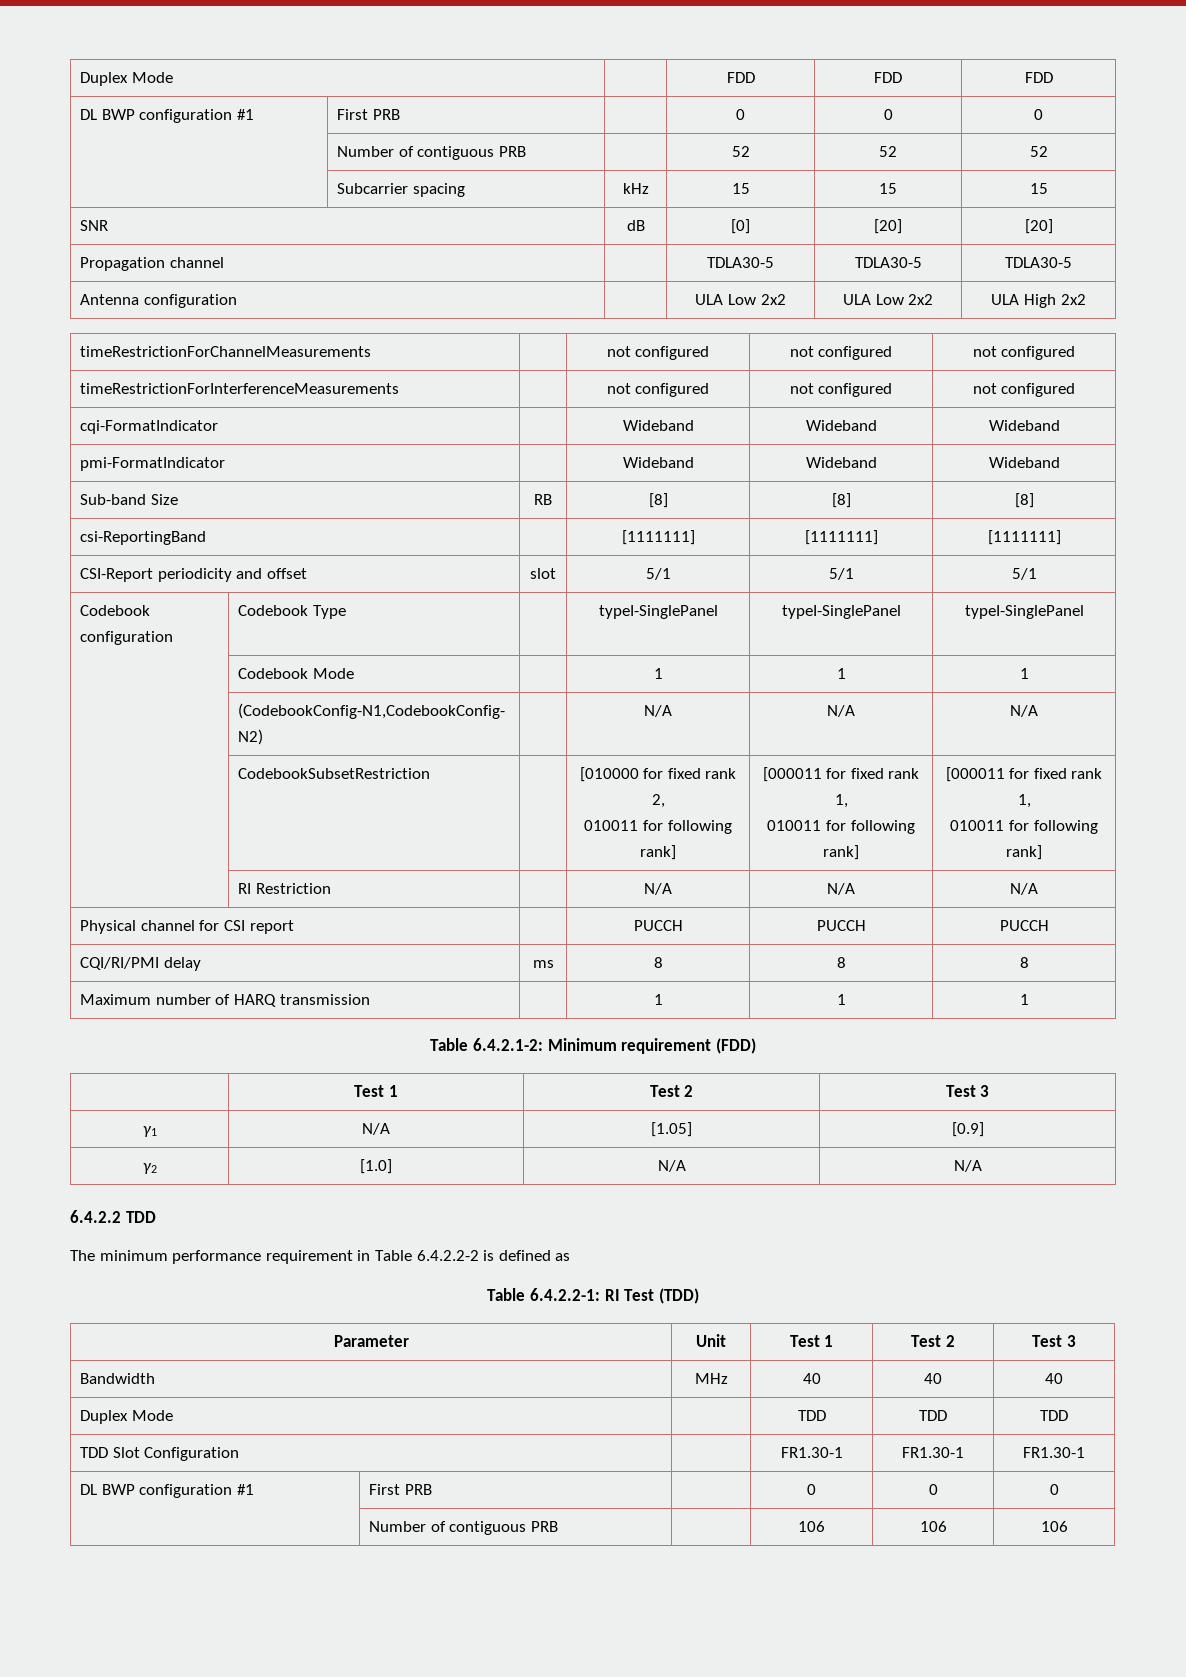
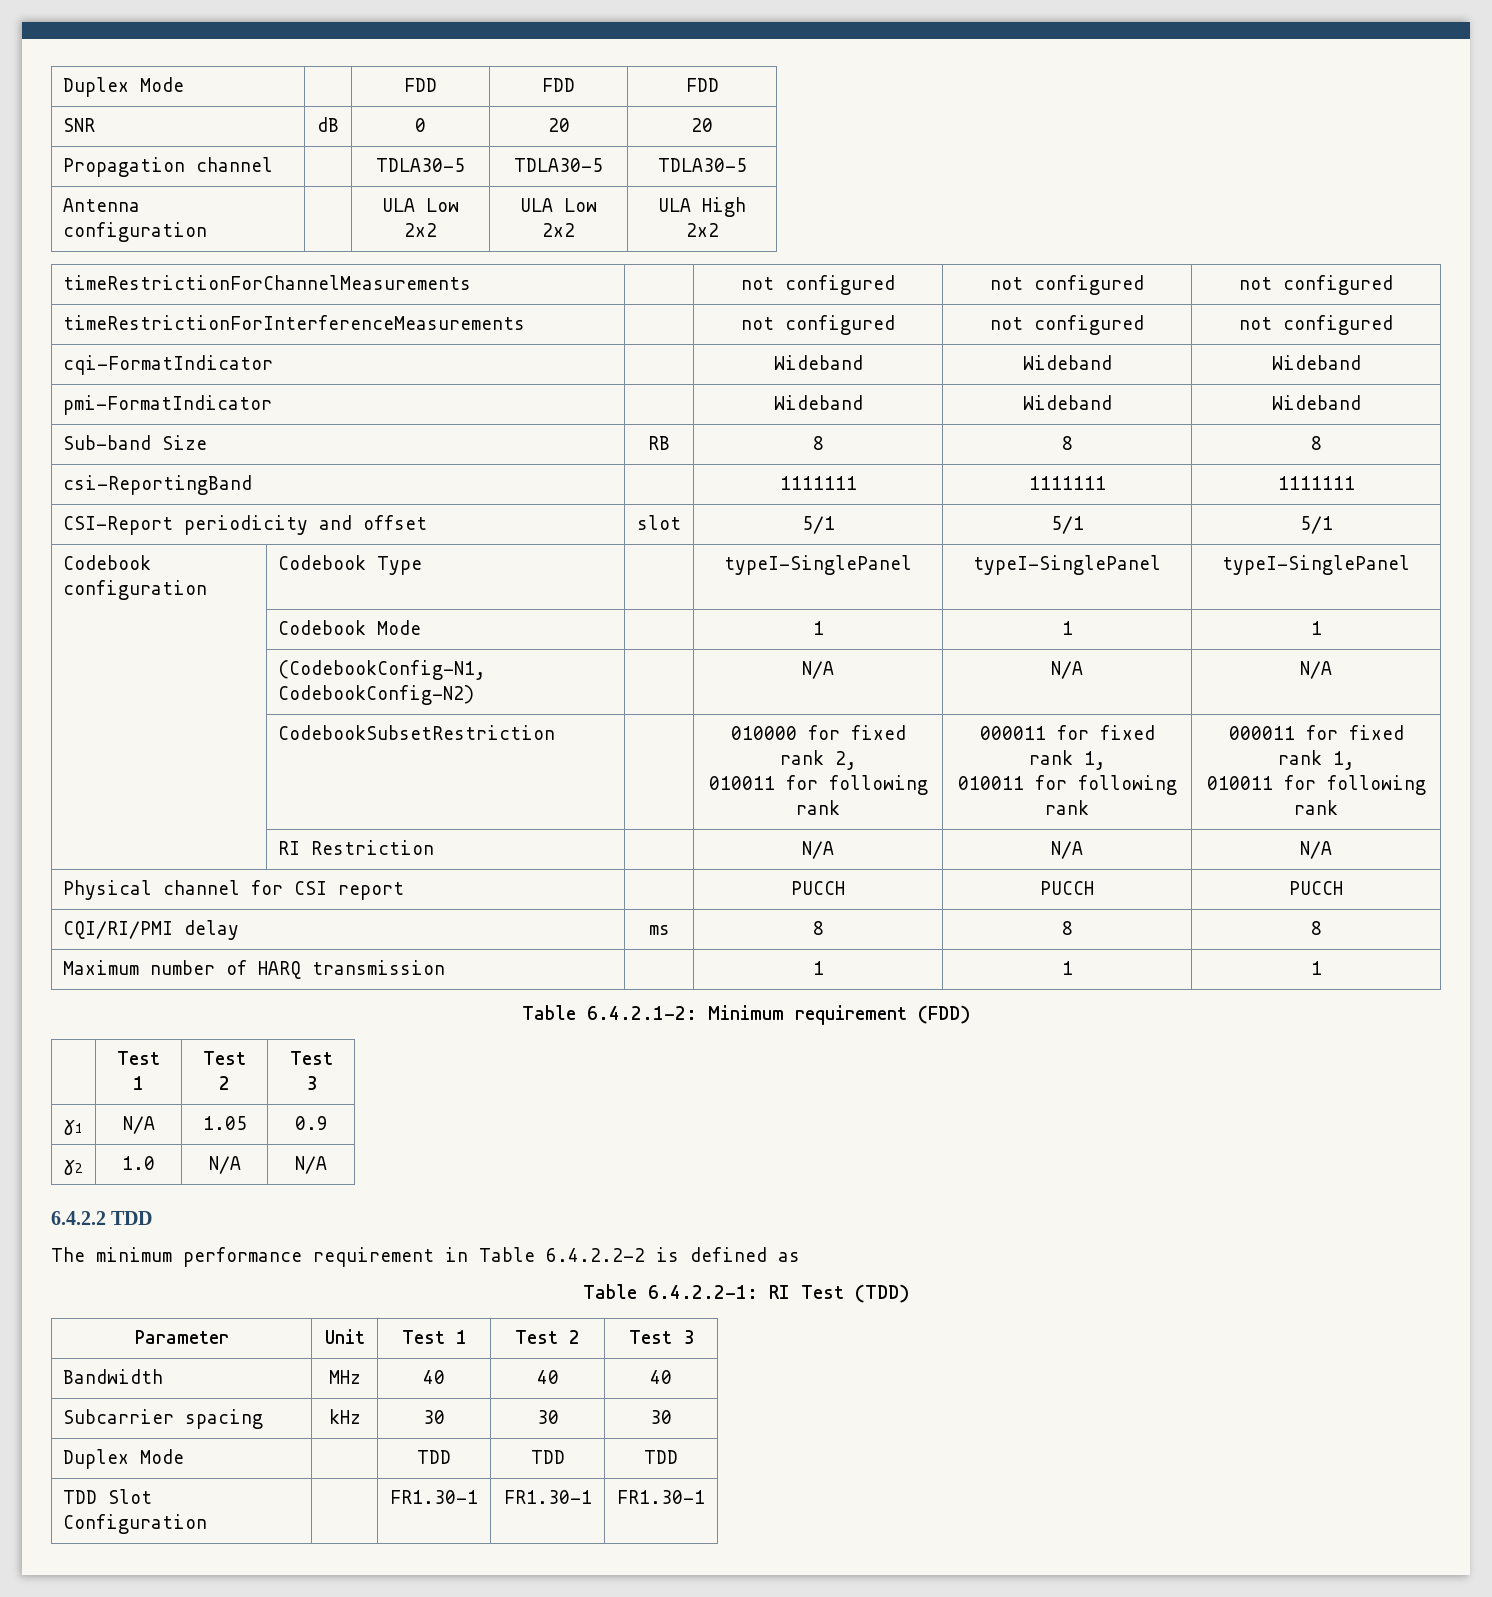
[80,109,255,123] [337,109,400,120] [736,109,745,120] [883,109,893,120] [1034,109,1043,120] [337,146,527,160] [731,146,750,157] [879,146,897,157] [1029,146,1048,157] [337,183,465,197] [622,183,649,194] [731,183,750,194] [879,183,897,194] [1029,183,1048,194] // DL BWP configuration #1 | First PRB | | 0 | 0 | 0 // | Number of contiguous PRB | | 52 | 52 | 52 // | Subcarrier spacing | kHz | 15 | 15 | 15 -> (719, 85) none
[731,219,750,234] [874,219,902,234] [1024,219,1053,234] [0] | [20] | [20] -> [415,118,426,132] [547,118,570,132] [691,118,713,132] 0 | 20 | 20
[648,493,668,508] [831,493,851,508] [1014,493,1034,508] [80,531,207,545] [621,530,695,545] [804,530,878,545] [987,530,1061,545] [8] | [8] | [8] // csi-ReportingBand | | [1111111] | [1111111] | [1111111] -> [812,436,824,450] [1061,436,1073,450] [1310,436,1322,450] [63,475,253,495] [779,476,857,490] [1028,476,1106,490] [1277,476,1355,490] 8 | 8 | 8 // csi-ReportingBand | | 1111111 | 1111111 | 1111111
[579,767,639,782] [010000 -> [730,726,797,740] 010000
[640,845,676,860] [762,767,920,782] [834,794,848,808] [767,820,915,834] [823,845,859,860] [945,767,1103,782] [1017,794,1031,808] [950,820,1098,834] [1006,845,1042,860] rank] | [000011 for fixed rank 1, // 010011 for following rank] | [000011 for fixed rank 1, // 010011 for following rank] -> [796,800,840,815] [979,725,1155,740] [1028,750,1106,770] [957,775,1177,795] [1045,800,1089,815] [1228,725,1404,740] [1277,750,1355,770] [1206,775,1426,795] [1294,800,1338,815] rank | 000011 for fixed rank 1, // 010011 for following rank | 000011 for fixed rank 1, // 010011 for following rank
[651,1122,692,1137] [951,1122,984,1137] [1.05] | [0.9] -> [202,1116,247,1130] [294,1116,328,1130] 1.05 | 0.9
[360,1159,392,1174] [1.0] -> [122,1156,155,1170] 1.0
(1063, 1378) none -> [63,1409,264,1429] [328,1409,361,1424] [423,1410,445,1424] [536,1410,559,1424] [650,1410,672,1424] // Subcarrier spacing | kHz | 30 | 30 | 30
[80,1484,255,1498] [369,1484,432,1495] [807,1484,816,1495] [928,1484,938,1495] [1049,1484,1059,1495] [369,1521,559,1535] [798,1521,825,1532] [919,1521,947,1532] [1040,1521,1068,1532] // DL BWP configuration #1 | First PRB | | 0 | 0 | 0 // | Number of contiguous PRB | | 106 | 106 | 106 -> (705, 1497) none

